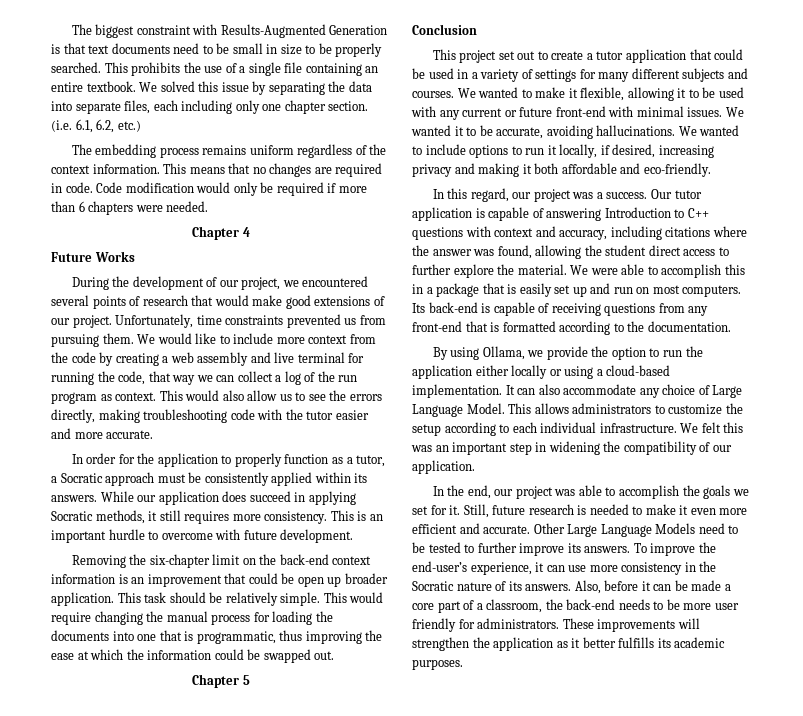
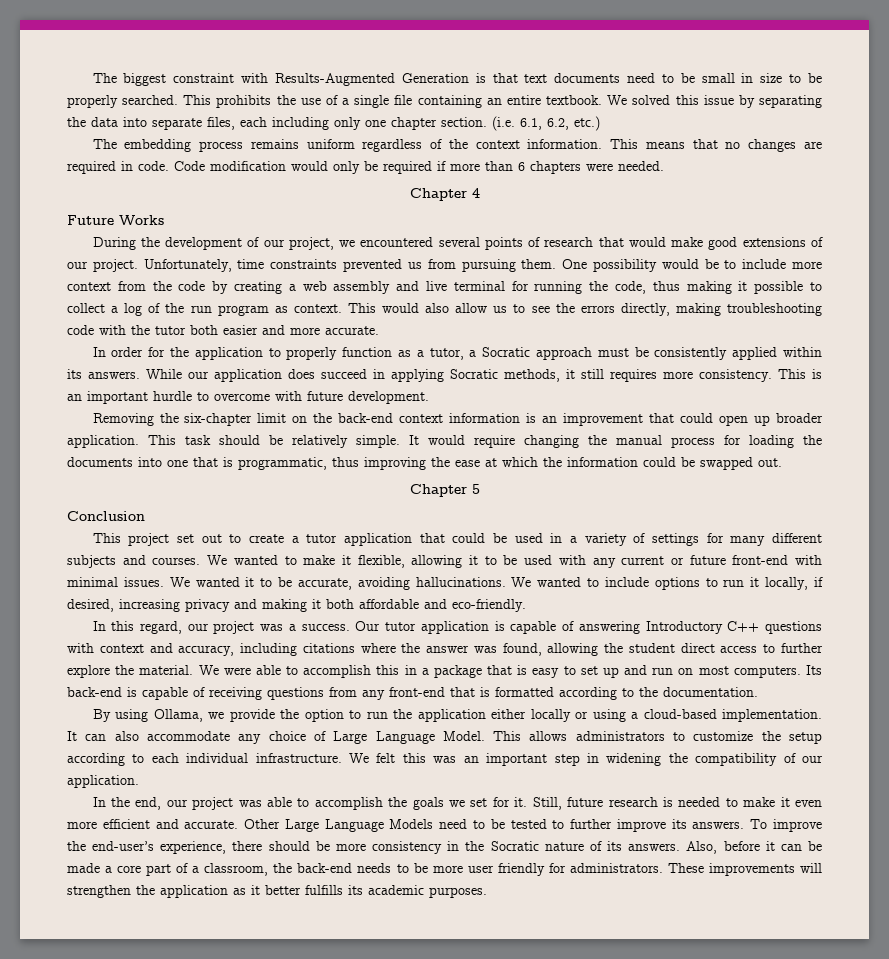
[137,333,217,344] We would like -> [562,259,719,272] One possibility would be
[148,371,235,385] that way we can -> [652,281,822,294] thus making it possible to
(334, 415) none -> [190,325,218,335] both
[281,573,295,584] be -> (714, 418) none
[323,592,347,603] This -> [409,435,419,445] It
[604,207,685,218] Introduction to -> [645,621,723,634] Introductory
[519,283,552,297] easily -> [532,666,576,678] easy to
[535,562,587,572] it can use -> [232,841,330,851] there should be

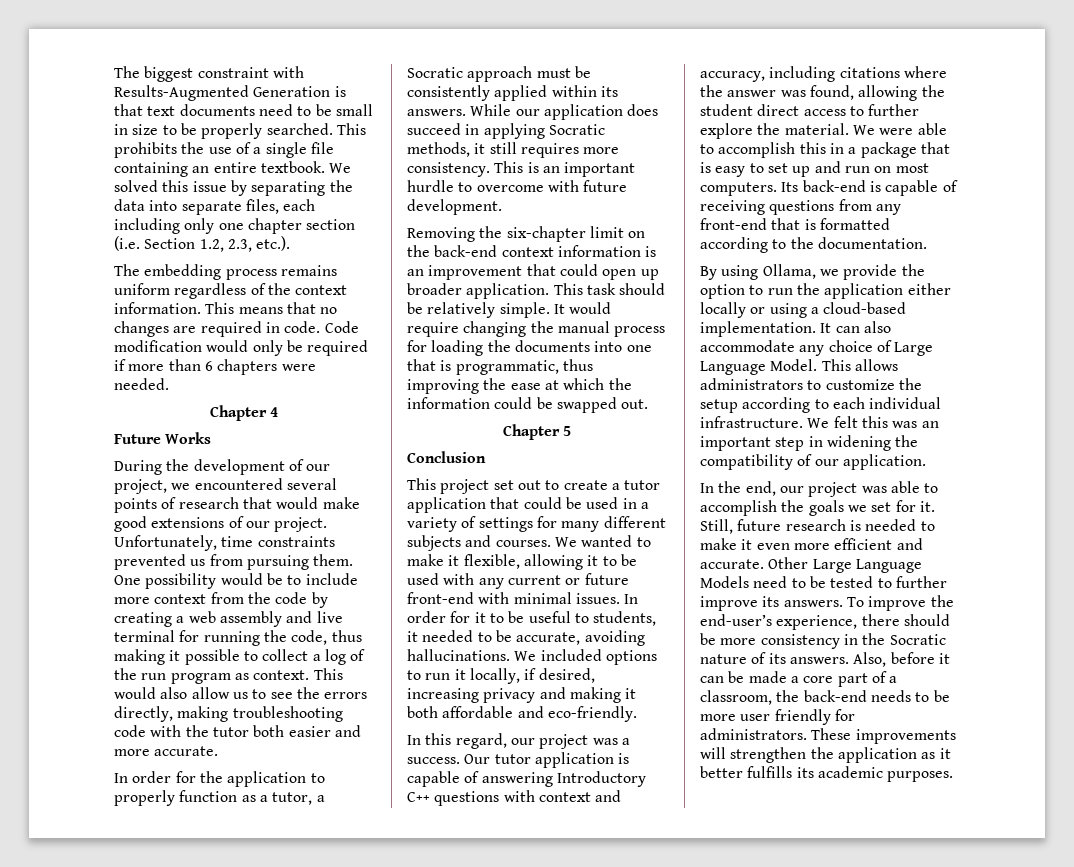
[441,116,600,131] section. (i.e. 6.1, 6.2, etc.) -> [306,219,356,230] [114,236,291,252] section (i.e. Section 1.2, 2.3, etc.).
[169,577,255,587] We wanted it -> [624,594,639,604] [407,611,657,626] [407,630,474,642] In order for it to be useful to students, it needed
[537,577,649,587] wanted to include -> [540,649,602,661] included

